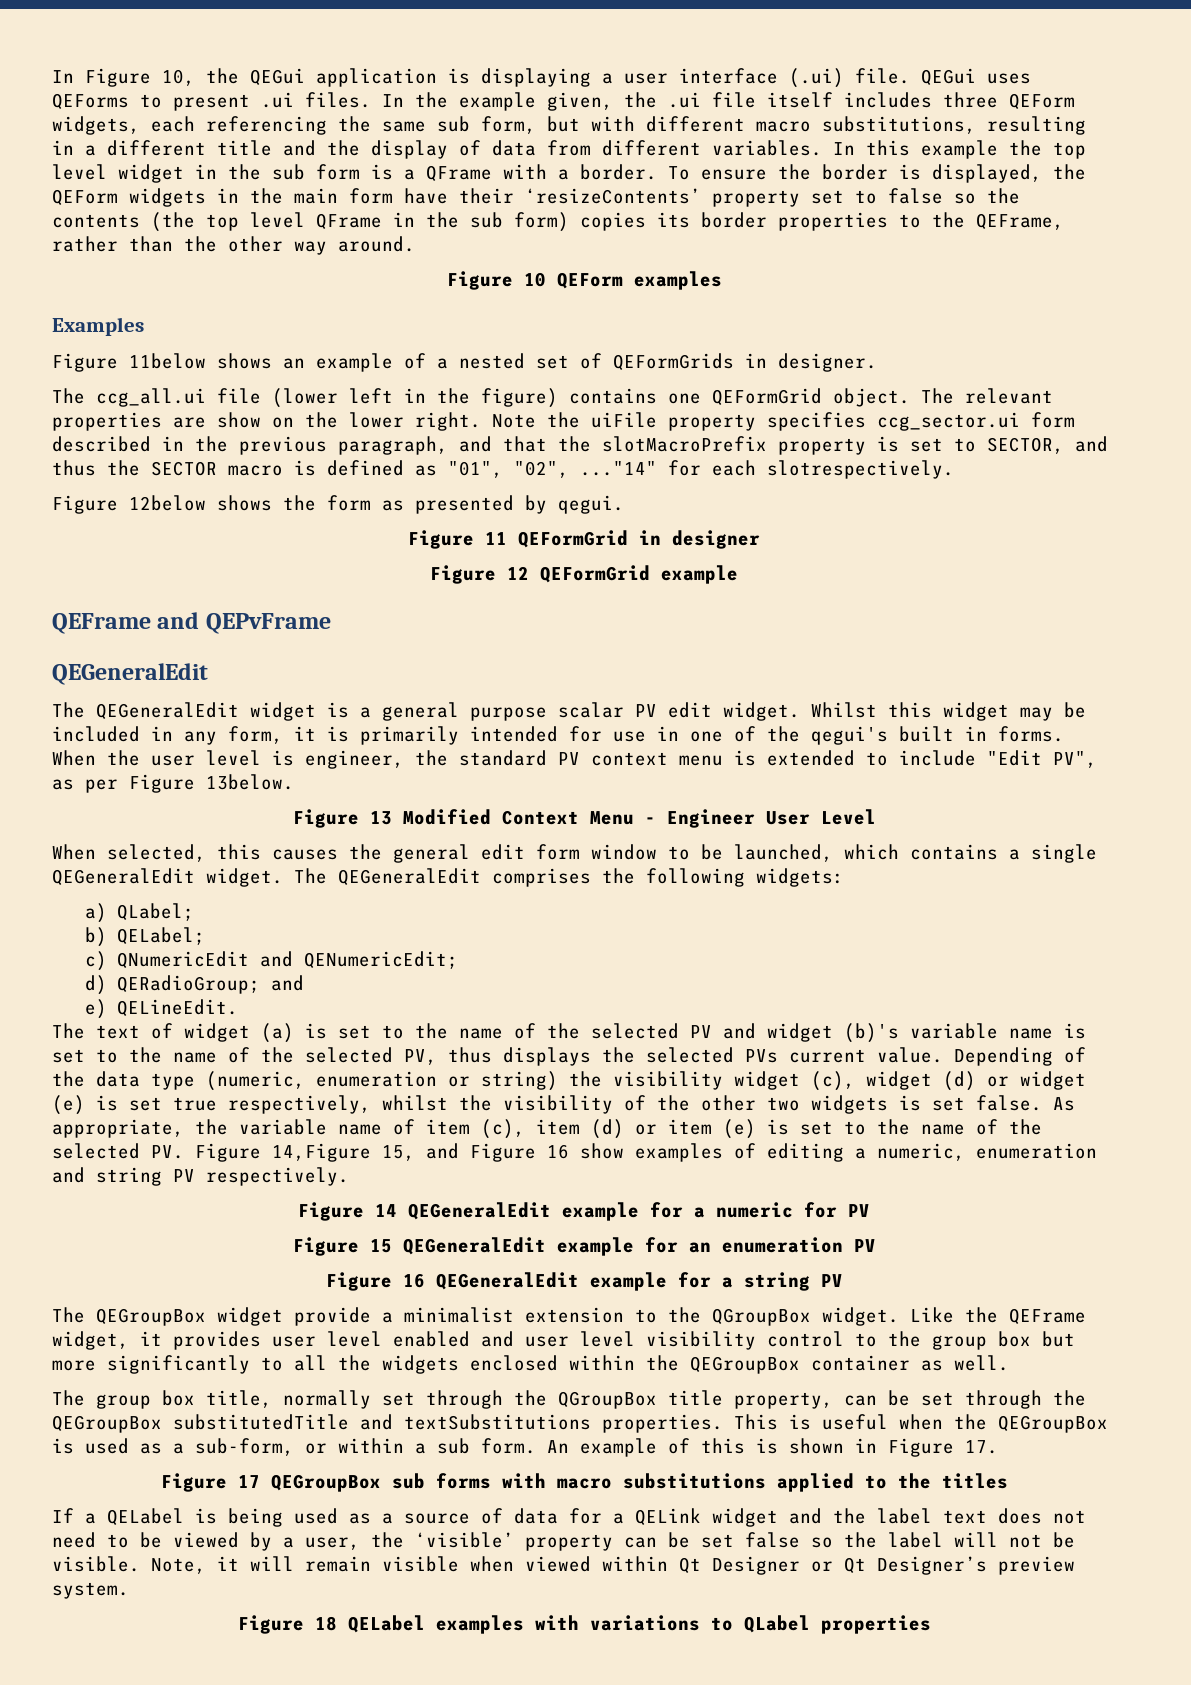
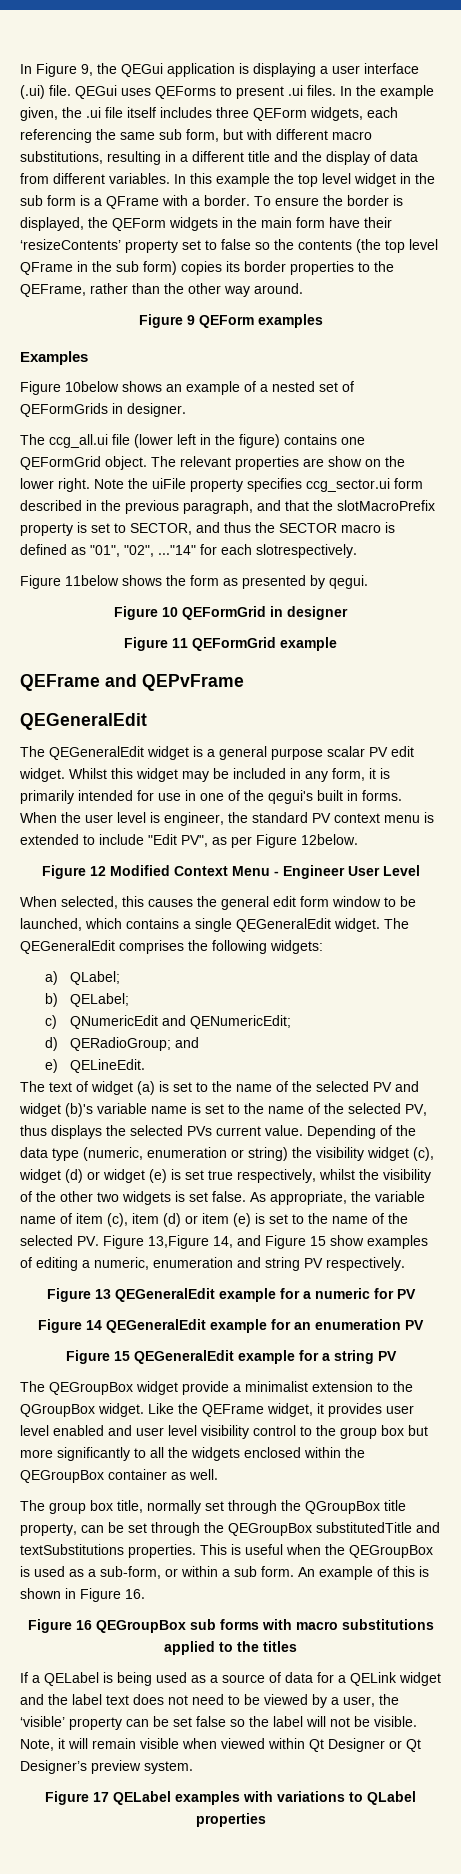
[162,69,195,86] 10, -> [81,64,93,76] 9,
[523,272,546,287] 10 -> [186,315,195,325] 9
[129,353,206,369] 11below -> [65,381,119,392] 10below
[129,495,206,511] 12below -> [65,575,119,586] 11below
[485,532,507,545] 11 -> [162,607,178,617] 10
[507,566,529,580] 12 -> [172,638,188,648] 11
[206,774,294,790] [292,809,392,828] 13below. // Figure 13 -> [301,834,358,845] [41,865,106,879] 12below. // Figure 12
[272,1143,415,1162] 14,Figure 15, -> [148,1235,233,1249] 13,Figure 14,
[547,1144,569,1159] 16 -> [310,1236,326,1246] 15
[375,1204,397,1217] 14 -> [94,1289,111,1299] 13
[369,1239,392,1253] 15 -> [86,1320,102,1330] 14
[402,1273,425,1288] 16 -> [113,1351,130,1361] 15
[965,1440,998,1454] [160,1473,260,1492] 17. // Figure 17 -> [125,1589,145,1599] [27,1619,92,1633] 16. // Figure 16
[314,1616,337,1631] 18 -> [93,1792,109,1802] 17

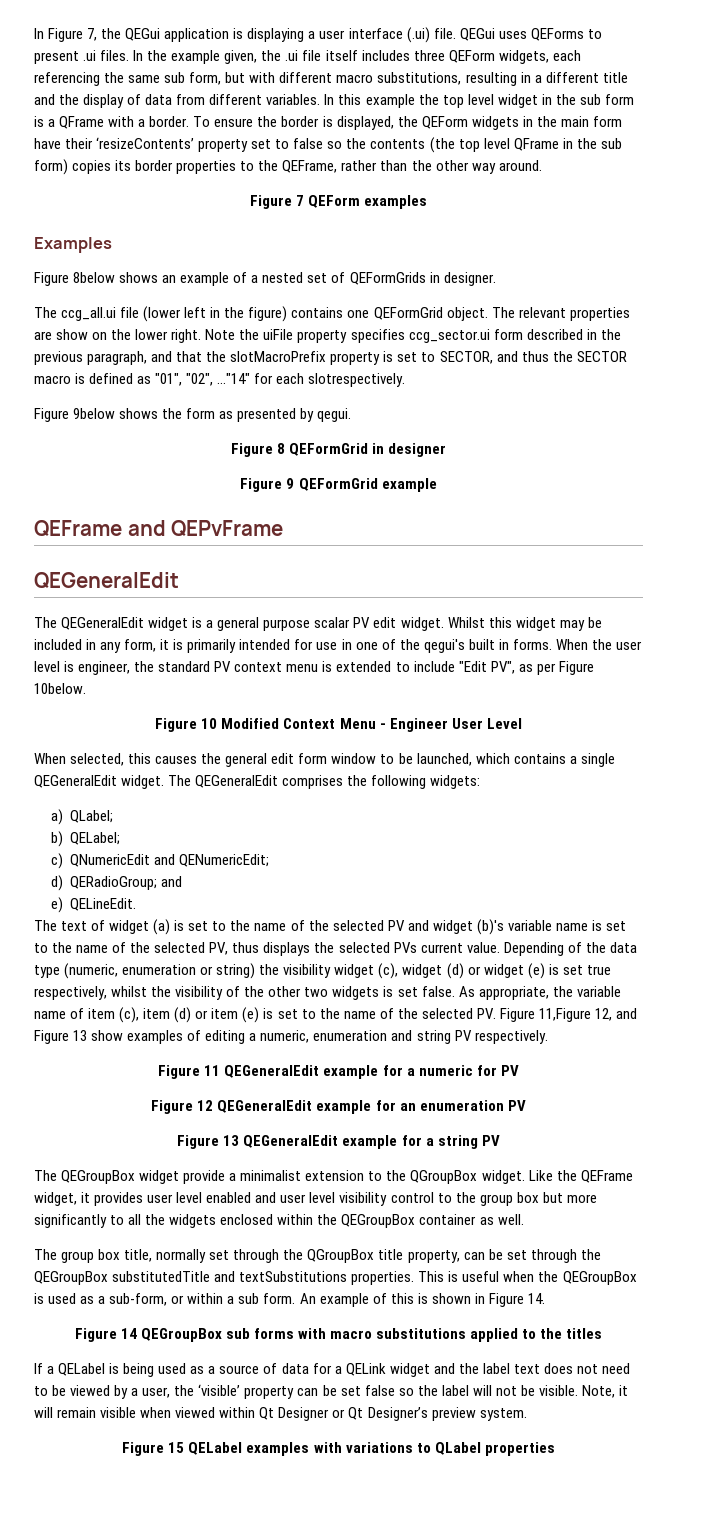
[81,64,93,76] 9, -> [87,28,98,41] 7,
[186,315,195,325] 9 -> [295,195,304,206] 7
[65,381,119,392] 10below -> [73,272,116,283] 8below
[65,575,119,586] 11below -> [73,408,116,419] 9below
[162,607,178,617] 10 -> [276,443,285,454] 8
[172,638,188,648] 11 -> [286,478,295,489] 9
[301,834,358,845] [41,865,106,879] 12below. // Figure 12 -> [34,683,86,694] [155,718,218,732] 10below. // Figure 10
[148,1235,233,1249] 13,Figure 14, -> [538,1008,613,1022] 11,Figure 12,
[310,1236,326,1246] 15 -> [73,1030,88,1041] 13
[94,1289,111,1299] 13 -> [204,1065,221,1076] 11
[86,1320,102,1330] 14 -> [197,1100,214,1111] 12
[113,1351,130,1361] 15 -> [223,1135,240,1146] 13
[125,1589,145,1599] [27,1619,92,1633] 16. // Figure 16 -> [527,1293,545,1304] [74,1328,137,1342] 14. // Figure 14
[93,1792,109,1802] 17 -> [168,1442,185,1453] 15

